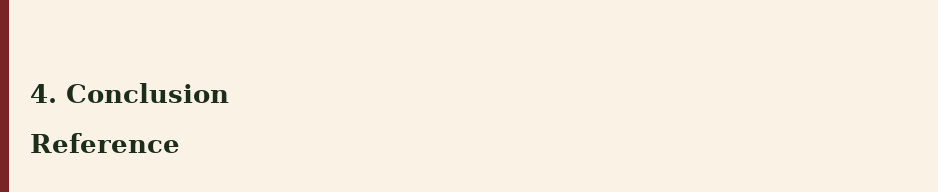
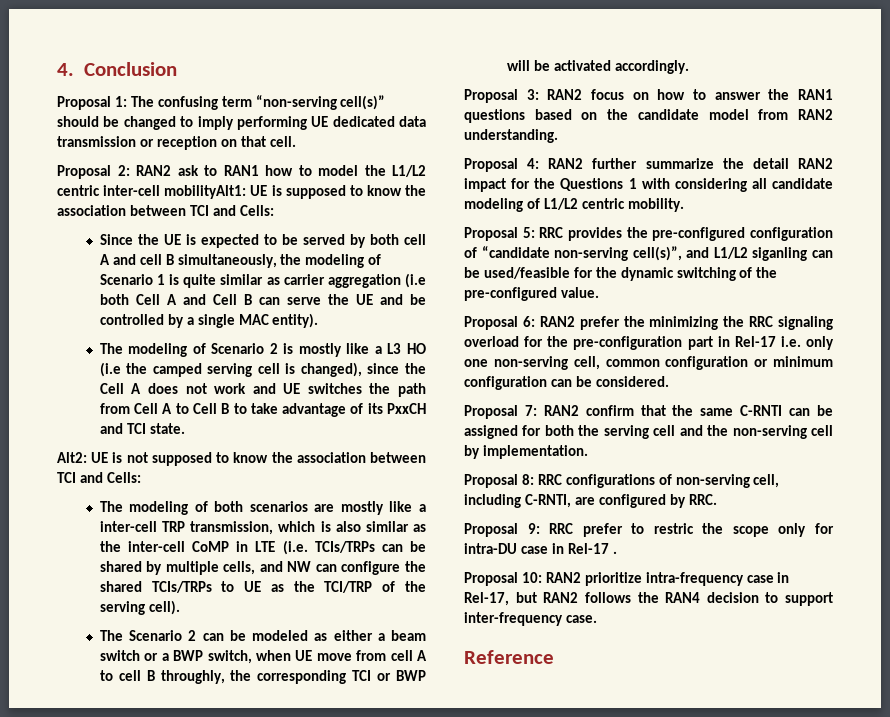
(229, 93) none -> [57,95,386,110] [57,116,426,130] [57,136,296,150] [57,165,426,179] [57,185,426,199] [57,205,274,216] [99,234,427,248] [99,254,382,268] [99,273,427,288] [99,294,426,305] [99,313,319,328] [99,343,427,357] [99,362,427,377] [99,383,426,397] [99,403,426,417] [99,423,185,434] [57,452,426,466] [57,472,141,483] [99,501,427,515] [99,521,427,535] [99,540,427,555] [99,561,427,575] [99,581,427,593] [99,600,180,615] [99,630,426,641] [99,650,427,664] [99,670,427,684] [506,60,689,74] [464,89,833,103] [464,109,833,123] [464,129,558,143] [464,158,833,172] [464,178,833,192] [464,198,684,212] [464,227,833,241] [464,246,833,261] [464,267,778,281] [464,287,599,301] [464,316,833,330] [464,336,834,350] [464,356,833,370] [464,376,669,390] [464,405,833,419] [464,425,833,439] [464,445,588,459] [464,474,780,488] [464,494,717,508] [464,523,834,537] [464,543,617,554] [464,572,790,586] [464,592,833,606] [464,612,597,626] // Proposal 1: The confusing term “non-serving cell(s)” should be changed to imply performing UE dedicated data transmission or reception on that cell. // Proposal 2: RAN2 ask to RAN1 how to model the L1/L2 centric inter-cell mobilityAlt1: UE is supposed to know the association between TCI and Cells: // Since the UE is expected to be served by both cell A and cell B simultaneously, the modeling of Scenario 1 is quite similar as carrier aggregation (i.e both Cell A and Cell B can serve the UE and be controlled by a single MAC entity). // The modeling of Scenario 2 is mostly like a L3 HO (i.e the camped serving cell is changed), since the Cell A does not work and UE switches the path from Cell A to Cell B to take advantage of its PxxCH and TCI state. // Alt2: UE is not supposed to know the association between TCI and Cells: // The modeling of both scenarios are mostly like a inter-cell TRP transmission, which is also similar as the inter-cell CoMP in LTE (i.e. TCIs/TRPs can be shared by multiple cells, and NW can configure the shared TCIs/TRPs to UE as the TCI/TRP of the serving cell). // The Scenario 2 can be modeled as either a beam switch or a BWP switch, when UE move from cell A to cell B throughly, the corresponding TCI or BWP will be activated accordingly. // Proposal 3: RAN2 focus on how to answer the RAN1 questions based on the candidate model from RAN2 understanding. // Proposal 4: RAN2 further summarize the detail RAN2 impact for the Questions 1 with considering all candidate modeling of L1/L2 centric mobility. // Proposal 5: RRC provides the pre-configured configuration of “candidate non-serving cell(s)”, and L1/L2 siganling can be used/feasible for the dynamic switching of the pre-configured value. // Proposal 6: RAN2 prefer the minimizing the RRC signaling overload for the pre-configuration part in Rel-17 i.e. only one non-serving cell, common configuration or minimum configuration can be considered. // Proposal 7: RAN2 confirm that the same C-RNTI can be assigned for both the serving cell and the non-serving cell by implementation. // Proposal 8: RRC configurations of non-serving cell, including C-RNTI, are configured by RRC. // Proposal 9: RRC prefer to restric the scope only for intra-DU case in Rel-17 . // Proposal 10: RAN2 prioritize intra-frequency case in Rel-17, but RAN2 follows the RAN4 decision to support inter-frequency case.

